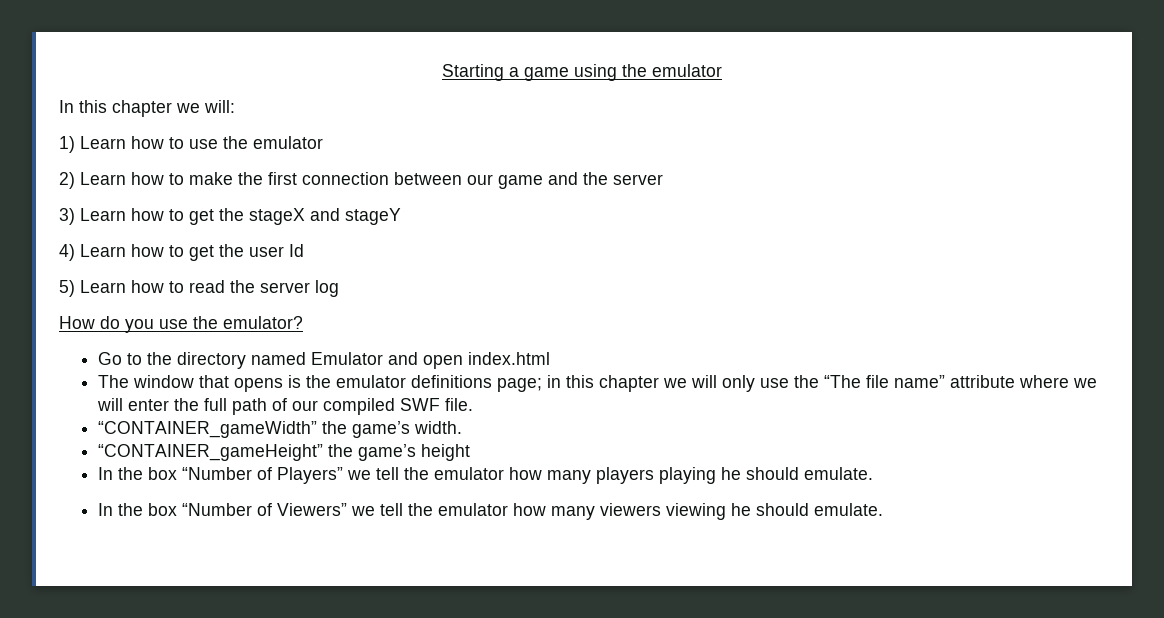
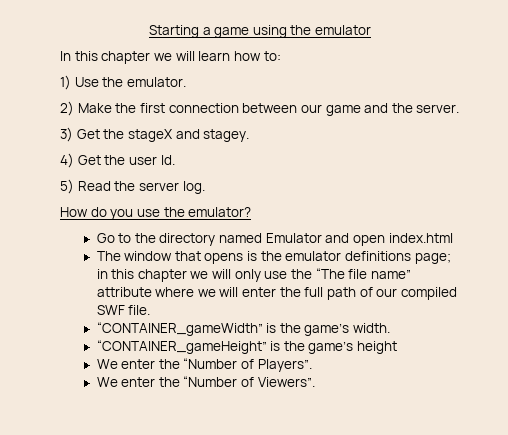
[204,100,235,113] [59,136,323,153] [59,172,233,189] will: // 1) Learn how to use the emulator // 2) Learn how to make -> [175,51,281,61] [60,75,186,90] [60,101,112,116] will learn how to: // 1) Use the emulator. // 2) Make
[613,174,663,185] server -> [416,104,460,113] server.
[80,208,214,225] Learn how to get -> [76,129,100,139] Get
[345,208,401,225] stageY -> [203,129,250,142] stagey.
[80,244,214,261] Learn how to get -> [77,155,101,165] Get
[289,244,304,257] Id -> [160,155,175,165] Id.
[80,280,339,297] Learn how to read the server log -> [77,181,205,194] Read the server log.
(317, 429) none -> [266,323,277,333] is
(323, 452) none -> [270,341,281,351] is
[97,467,873,484] [97,503,883,520] In the box “Number of Players” we tell the emulator how many players playing he should emulate. // In the box “Number of Viewers” we tell the emulator how many viewers viewing he should emulate. -> [96,358,312,372] [96,376,315,387] We enter the “Number of Players”. // We enter the “Number of Viewers”.

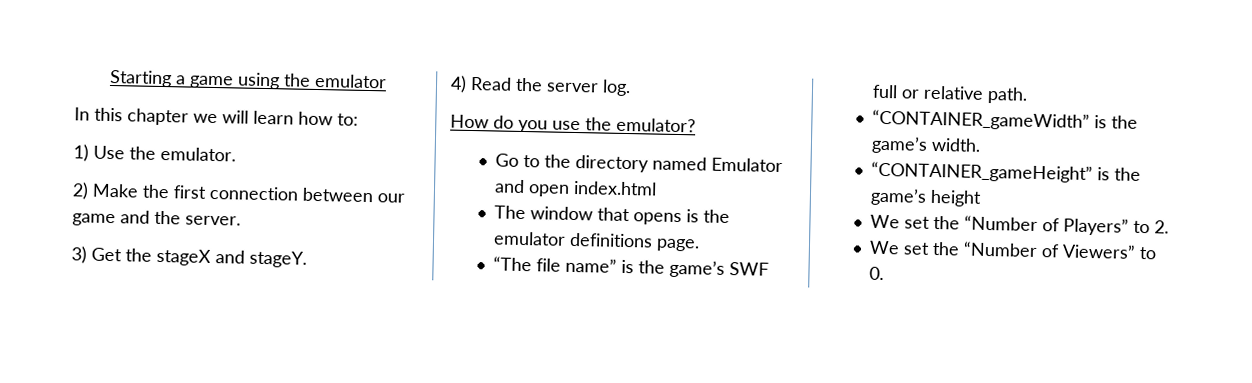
[203,129,250,142] stagey. -> [249,250,307,268] stageY.
[77,155,175,165] [60,179,74,194] Get the user Id. // 5) -> (467, 84) none
[414,253,451,264] [96,268,411,282] [96,287,457,300] [96,305,151,315] page; in this chapter we will only use the “The file name” attribute where we will enter the full path of our compiled SWF file. -> [655,238,700,252] [492,256,769,278] [871,84,1028,104] page. // “The file name” is the game’s SWF full or relative path.
[121,358,312,372] [96,376,315,387] enter the “Number of Players”. // We enter the “Number of Viewers”. -> [903,215,1169,236] [868,240,1157,260] [868,266,884,281] set the “Number of Players” to 2. // We set the “Number of Viewers” to 0.

